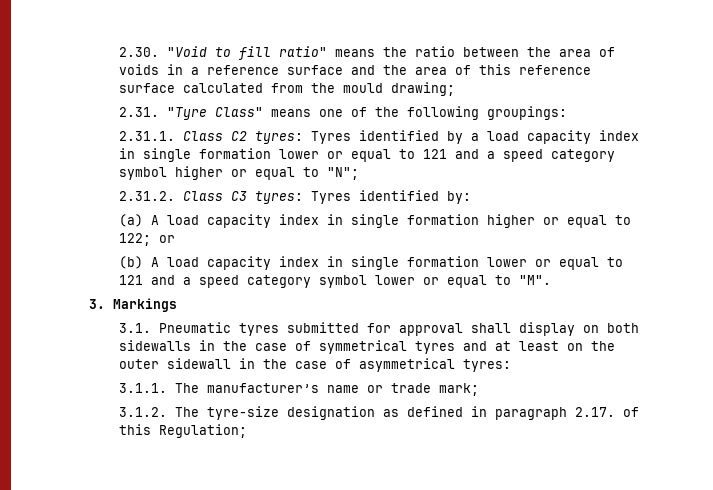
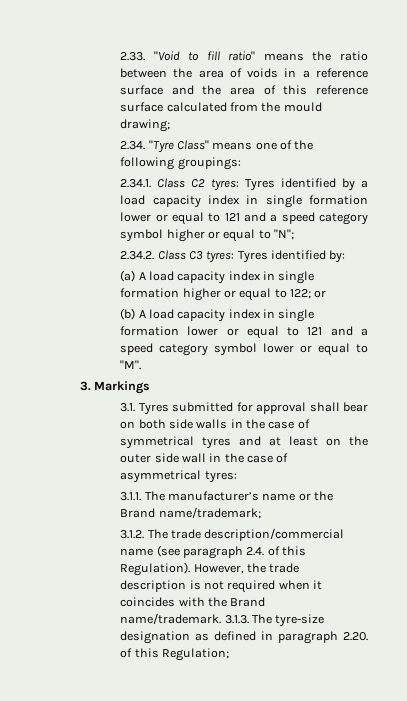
[119,47,160,57] 2.30. -> [120,52,146,61] 2.33.
[119,107,160,117] 2.31. -> [120,141,146,150] 2.34.
[119,131,176,141] 2.31.1. -> [120,179,152,188] 2.34.1.
[119,191,176,201] 2.31.2. -> [120,251,155,260] 2.34.2.
[159,322,280,336] Pneumatic tyres -> [138,403,169,415] Tyres
[519,322,576,336] display -> [343,402,368,412] bear
[119,340,192,351] sidewalls -> [168,419,228,429] side walls
[167,358,232,369] sidewall -> [154,453,206,463] side wall
[391,383,480,396] trade mark; -> [314,491,334,501] [120,507,261,519] the Brand name/trademark;
(200, 412) none -> [170,528,345,541] [120,545,307,559] [120,562,300,576] [120,580,323,593] [120,597,266,607] [120,613,272,624] trade description/commercial name (see paragraph 2.4. of this Regulation). However, the trade description is not required when it coincides with the Brand name/trademark. 3.1.3. The
[575,407,616,417] 2.17. -> [343,632,369,641] 2.20.

